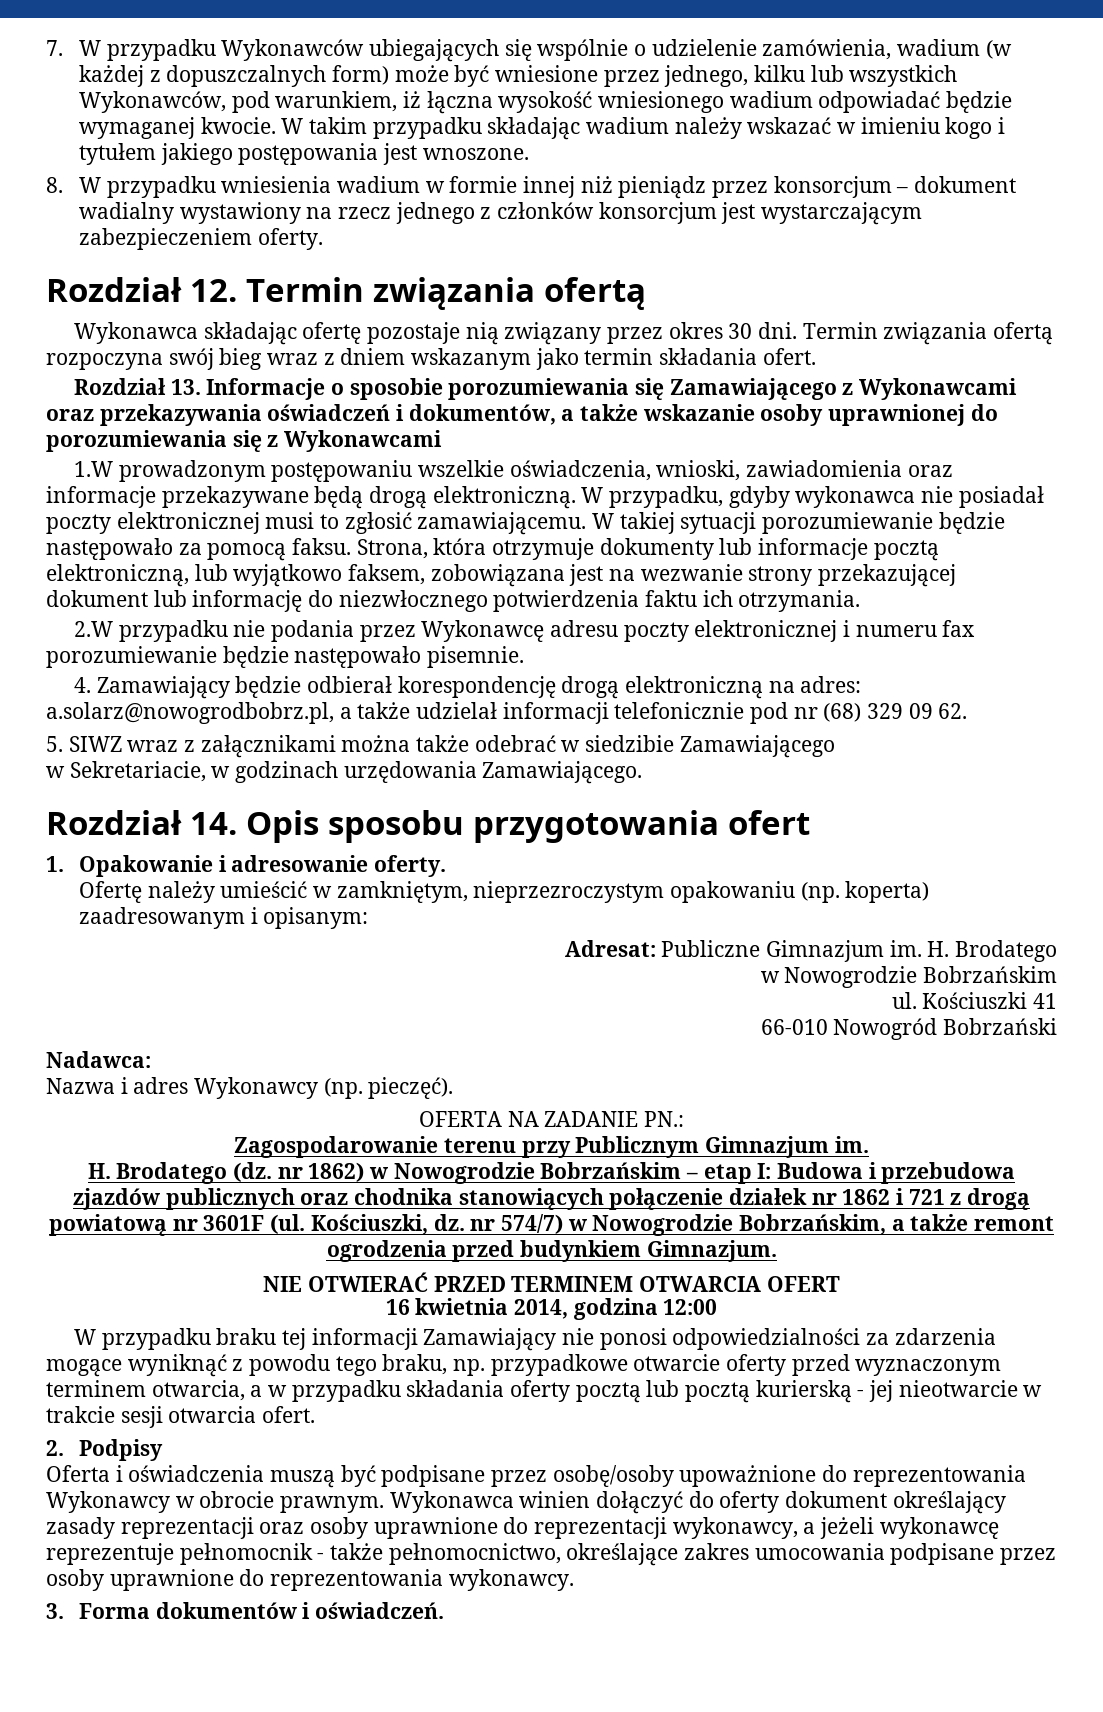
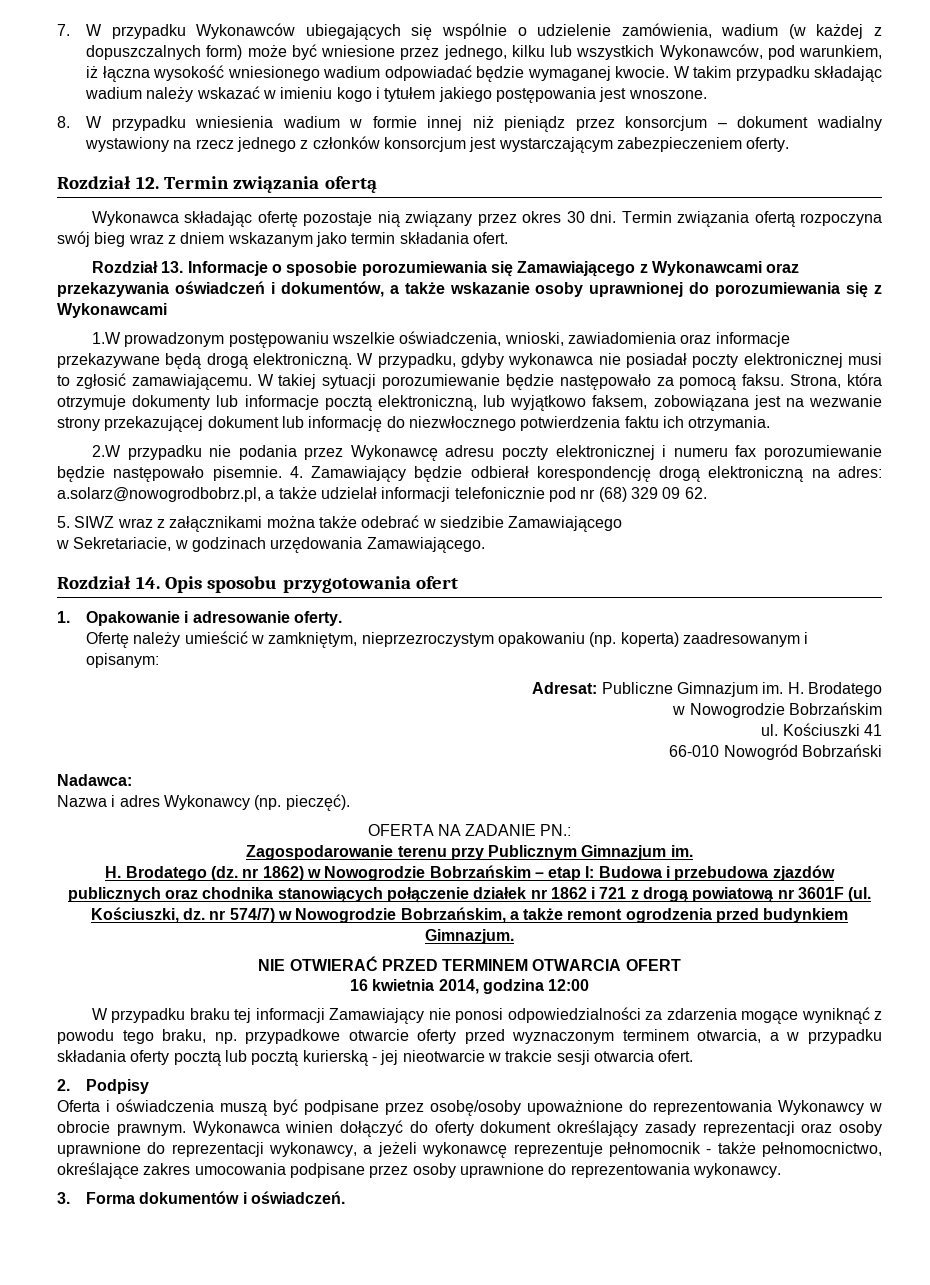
(525, 657) // -> (282, 473) none

